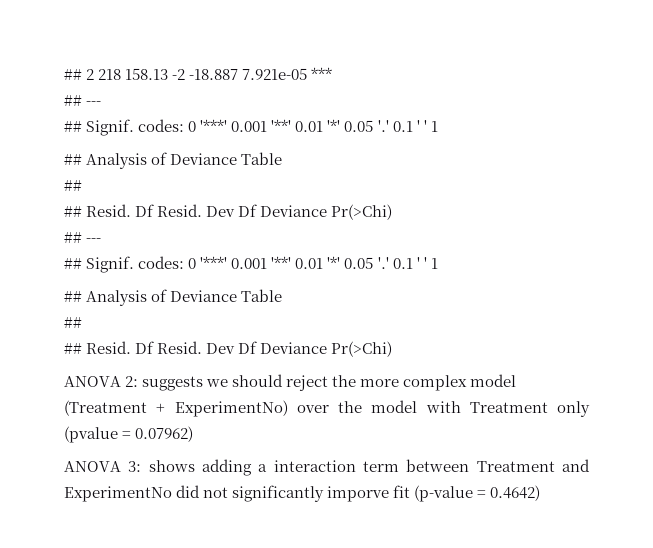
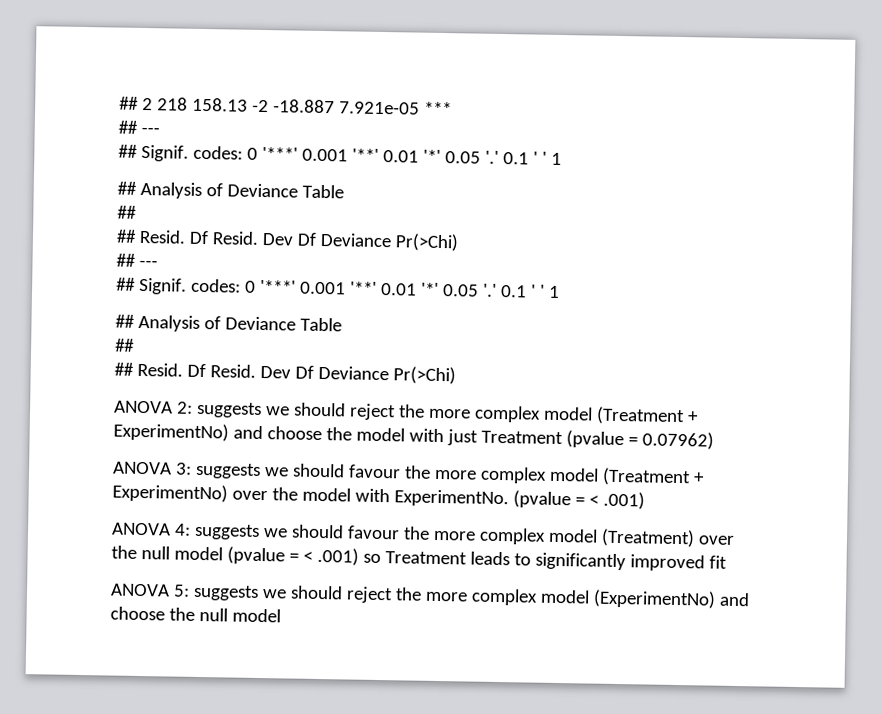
[296,400,590,417] over the model with Treatment only -> [232,425,563,446] and choose the model with just Treatment
[148,459,590,476] [64,485,541,502] shows adding a interaction term between Treatment and ExperimentNo did not significantly imporve fit (p-value = 0.4642) -> [194,462,705,487] [112,483,645,510] [111,522,735,548] [111,545,727,572] [110,583,750,609] [110,606,281,623] suggests we should favour the more complex model (Treatment + ExperimentNo) over the model with ExperimentNo. (pvalue = < .001) // ANOVA 4: suggests we should favour the more complex model (Treatment) over the null model (pvalue = < .001) so Treatment leads to significantly improved fit // ANOVA 5: suggests we should reject the more complex model (ExperimentNo) and choose the null model

